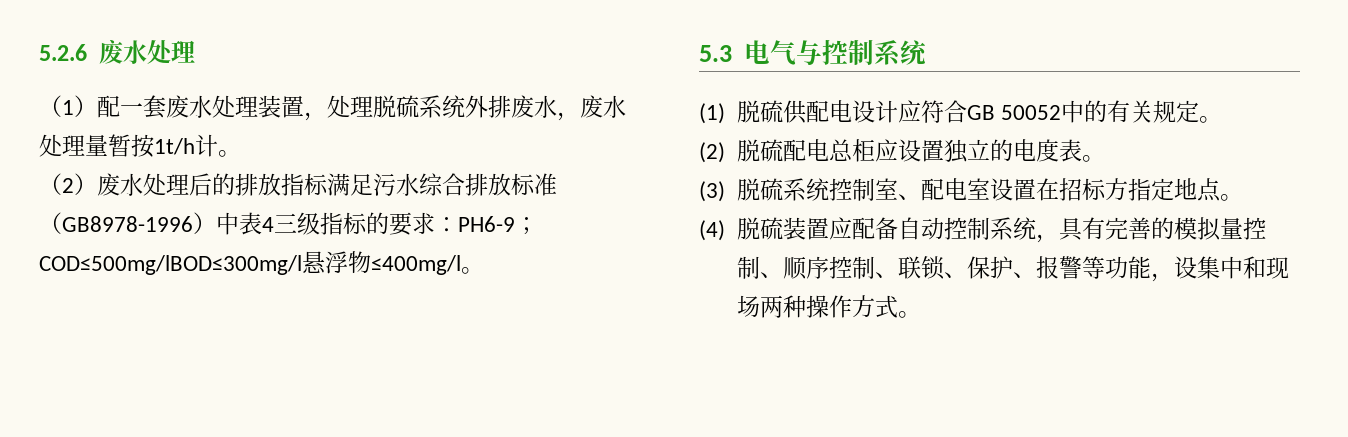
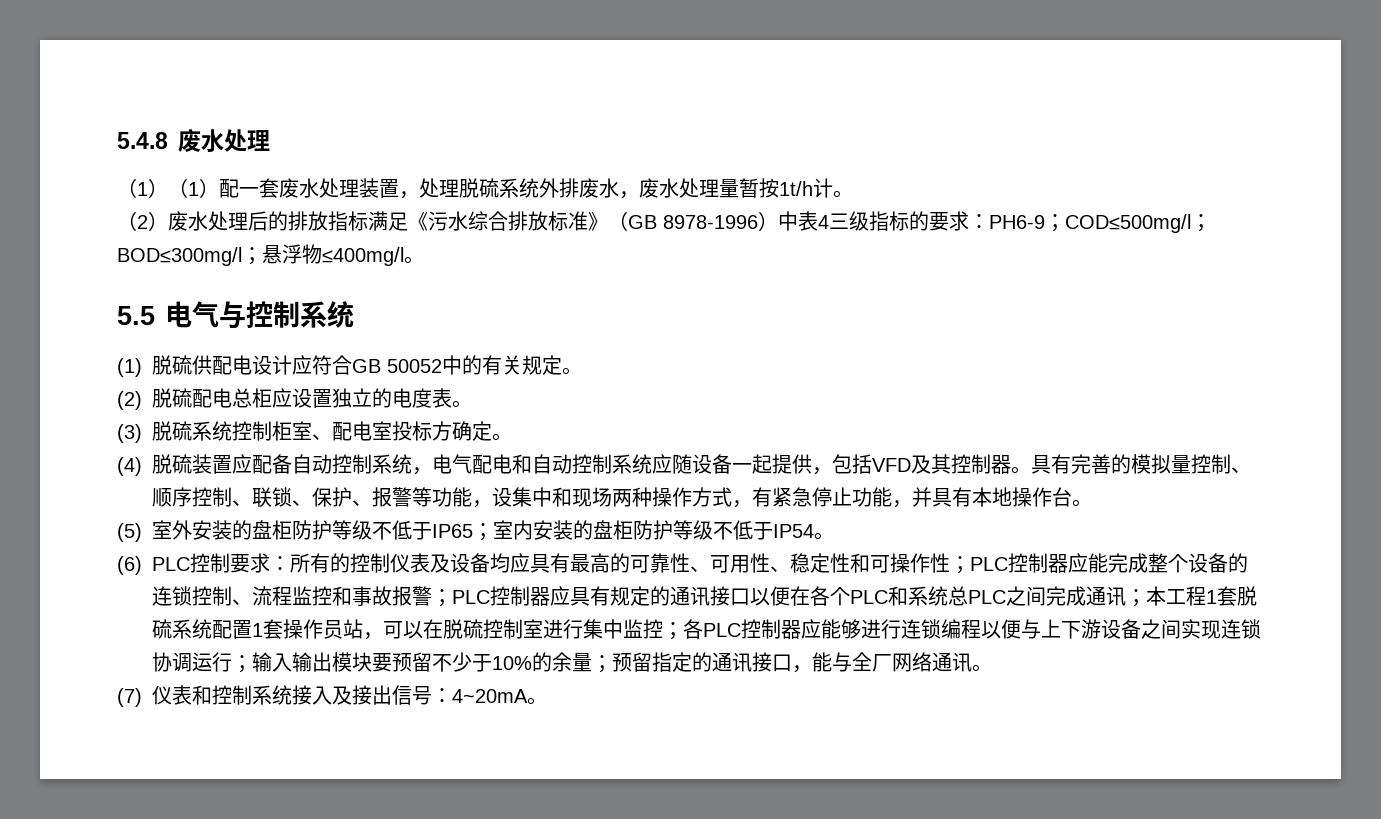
[39,44,87,61] 5.2.6 -> [117,132,168,149] 5.4.8
(97, 106) none -> [168,178,219,198] （1）
(373, 185) none -> [408,212,428,231] 《
[39,212,193,234] （GB8978-1996 -> [588,211,758,231] 》（GB 8978-1996
[39,255,302,275] COD≤500mg/lBOD≤300mg/l -> [1065,214,1211,233] [117,247,262,266] COD≤500mg/l；BOD≤300mg/l；
[699,45,732,62] 5.3 -> [117,306,155,325] 5.5
(875, 189) none -> [272,421,292,441] 柜
[989,178,1221,202] 设置在招标方指定地点 -> [392,421,492,441] 投标方确定
(1059, 238) none -> [432,454,1031,475] 电气配电和自动控制系统应随设备一起提供，包括VFD及其控制器。
(898, 306) none -> [732,487,1092,508] [117,520,834,542] [117,553,1248,575] [152,586,1257,607] [152,619,1261,640] [152,652,992,673] [117,685,528,707] ，有紧急停止功能，并具有本地操作台。 // (5)室外安装的盘柜防护等级不低于IP65；室内安装的盘柜防护等级不低于IP54。 // (6) PLC控制要求：所有的控制仪表及设备均应具有最高的可靠性、可用性、稳定性和可操作性；PLC控制器应能完成整个设备的连锁控制、流程监控和事故报警；PLC控制器应具有规定的通讯接口以便在各个PLC和系统总PLC之间完成通讯；本工程1套脱硫系统配置1套操作员站，可以在脱硫控制室进行集中监控；各PLC控制器应能够进行连锁编程以便与上下游设备之间实现连锁协调运行；输入输出模块要预留不少于10%的余量；预留指定的通讯接口，能与全厂网络通讯。 // (7)仪表和控制系统接入及接出信号：4~20mA

